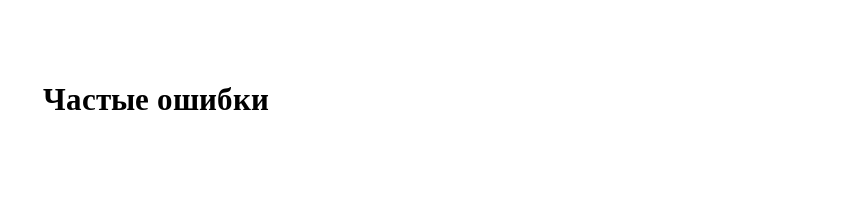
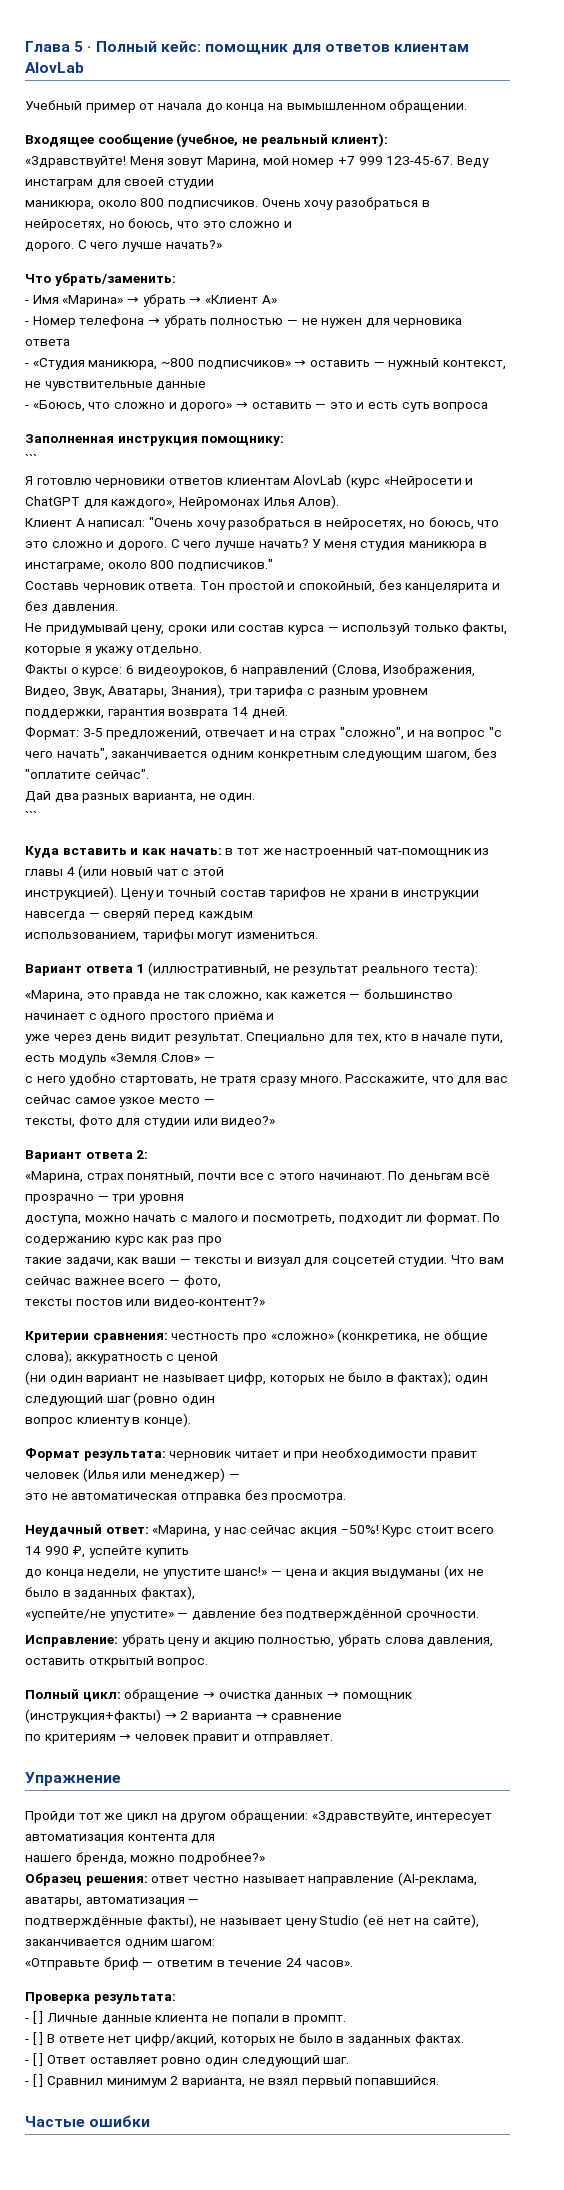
(43, 99) none -> [25,40,470,55] [25,62,84,73] [25,100,468,113] [25,133,389,147] [25,156,489,168] [25,177,214,189] [25,197,430,210] [25,218,292,231] [25,240,222,252] [25,273,176,286] [25,294,277,307] [25,315,463,328] [25,339,70,346] [25,358,506,370] [25,381,207,391] [25,400,489,412] [25,434,285,446] [25,454,37,464] [25,474,474,488] [25,495,340,509] [25,517,500,530] [25,539,487,551] [25,559,273,572] [25,580,500,593] [25,601,118,614] [25,622,508,635] [25,646,202,656] [25,663,476,677] [25,684,429,698] [25,707,288,719] [25,727,503,740] [25,748,497,761] [25,769,149,779] [25,791,256,803] [25,811,37,821] [25,846,490,858] [25,865,224,879] [25,886,479,900] [25,909,253,921] [25,929,318,942] [25,962,478,976] [25,989,453,1002] [25,1011,275,1023] [25,1032,504,1044] [25,1053,215,1065] [25,1073,509,1086] [25,1095,215,1107] [25,1115,276,1128] [25,1150,149,1162] [25,1171,491,1183] [25,1194,184,1204] [25,1212,501,1225] [25,1236,222,1246] [25,1255,504,1267] [25,1275,221,1288] [25,1297,265,1309] [25,1329,488,1343] [25,1350,218,1364] [25,1371,489,1385] [25,1392,215,1406] [25,1413,191,1427] [25,1448,477,1461] [25,1468,240,1482] [25,1490,347,1503] [25,1524,495,1537] [25,1546,189,1558] [25,1565,484,1579] [25,1586,195,1600] [25,1608,479,1621] [25,1634,494,1647] [25,1656,209,1668] [25,1689,412,1702] [25,1709,343,1723] [25,1734,333,1744] [25,1772,121,1786] [25,1810,493,1823] [25,1834,216,1844] [25,1852,265,1865] [25,1872,477,1886] [25,1897,200,1907] [25,1914,479,1928] [25,1939,216,1949] [25,1957,353,1970] [25,1992,176,2004] [25,2011,346,2025] [25,2032,464,2046] [25,2053,350,2067] [25,2074,440,2088] Глава 5 · Полный кейс: помощник для ответов клиентам AlovLab // Учебный пример от начала до конца на вымышленном обращении. // Входящее сообщение (учебное, не реальный клиент): // «Здравствуйте! Меня зовут Марина, мой номер +7 999 123-45-67. Веду инстаграм для своей студии // маникюра, около 800 подписчиков. Очень хочу разобраться в нейросетях, но боюсь, что это сложно и // дорого. С чего лучше начать?» // Что убрать/заменить: // - Имя «Марина» → убрать → «Клиент А» // - Номер телефона → убрать полностью — не нужен для черновика ответа // - «Студия маникюра, ~800 подписчиков» → оставить — нужный контекст, не чувствительные данные // - «Боюсь, что сложно и дорого» → оставить — это и есть суть вопроса // Заполненная инструкция помощнику: // ``` // Я готовлю черновики ответов клиентам AlovLab (курс «Нейросети и ChatGPT для каждого», Нейромонах Илья Алов). // Клиент А написал: "Очень хочу разобраться в нейросетях, но боюсь, что это сложно и дорого. С чего лучше начать? У меня студия маникюра в инстаграме, около 800 подписчиков." // Составь черновик ответа. Тон простой и спокойный, без канцелярита и без давления. // Не придумывай цену, сроки или состав курса — используй только факты, которые я укажу отдельно. // Факты о курсе: 6 видеоуроков, 6 направлений (Слова, Изображения, Видео, Звук, Аватары, Знания), три тарифа с разным уровнем поддержки, гарантия возврата 14 дней. // Формат: 3-5 предложений, отвечает и на страх "сложно", и на вопрос "с чего начать", заканчивается одним конкретным следующим шагом, без "оплатите сейчас". // Дай два разных варианта, не один. // ``` // Куда вставить и как начать: в тот же настроенный чат-помощник из главы 4 (или новый чат с этой // инструкцией). Цену и точный состав тарифов не храни в инструкции навсегда — сверяй перед каждым // использованием, тарифы могут измениться. // Вариант ответа 1 (иллюстративный, не результат реального теста): // «Марина, это правда не так сложно, как кажется — большинство начинает с одного простого приёма и // уже через день видит результат. Специально для тех, кто в начале пути, есть модуль «Земля Слов» — // с него удобно стартовать, не тратя сразу много. Расскажите, что для вас сейчас самое узкое место — // тексты, фото для студии или видео?» // Вариант ответа 2: // «Марина, страх понятный, почти все с этого начинают. По деньгам всё прозрачно — три уровня // доступа, можно начать с малого и посмотреть, подходит ли формат. По содержанию курс как раз про // такие задачи, как ваши — тексты и визуал для соцсетей студии. Что вам сейчас важнее всего — фото, // тексты постов или видео-контент?» // Критерии сравнения: честность про «сложно» (конкретика, не общие слова); аккуратность с ценой // (ни один вариант не называет цифр, которых не было в фактах); один следующий шаг (ровно один // вопрос клиенту в конце). // Формат результата: черновик читает и при необходимости правит человек (Илья или менеджер) — // это не автоматическая отправка без просмотра. // Неудачный ответ: «Марина, у нас сейчас акция −50%! Курс стоит всего 14 990 ₽, успейте купить // до конца недели, не упустите шанс!» — цена и акция выдуманы (их не было в заданных фактах), // «успейте/не упустите» — давление без подтверждённой срочности. // Исправление: убрать цену и акцию полностью, убрать слова давления, оставить открытый вопрос. // Полный цикл: обращение → очистка данных → помощник (инструкция+факты) → 2 варианта → сравнение // по критериям → человек правит и отправляет. // Упражнение // Пройди тот же цикл на другом обращении: «Здравствуйте, интересует автоматизация контента для // нашего бренда, можно подробнее?» // Образец решения: ответ честно называет направление (AI-реклама, аватары, автоматизация — // подтверждённые факты), не называет цену Studio (её нет на сайте), заканчивается одним шагом: // «Отправьте бриф — ответим в течение 24 часов». // Проверка результата: // - [ ] Личные данные клиента не попали в промпт. // - [ ] В ответе нет цифр/акций, которых не было в заданных фактах. // - [ ] Ответ оставляет ровно один следующий шаг. // - [ ] Сравнил минимум 2 варианта, не взял первый попавшийся. //

